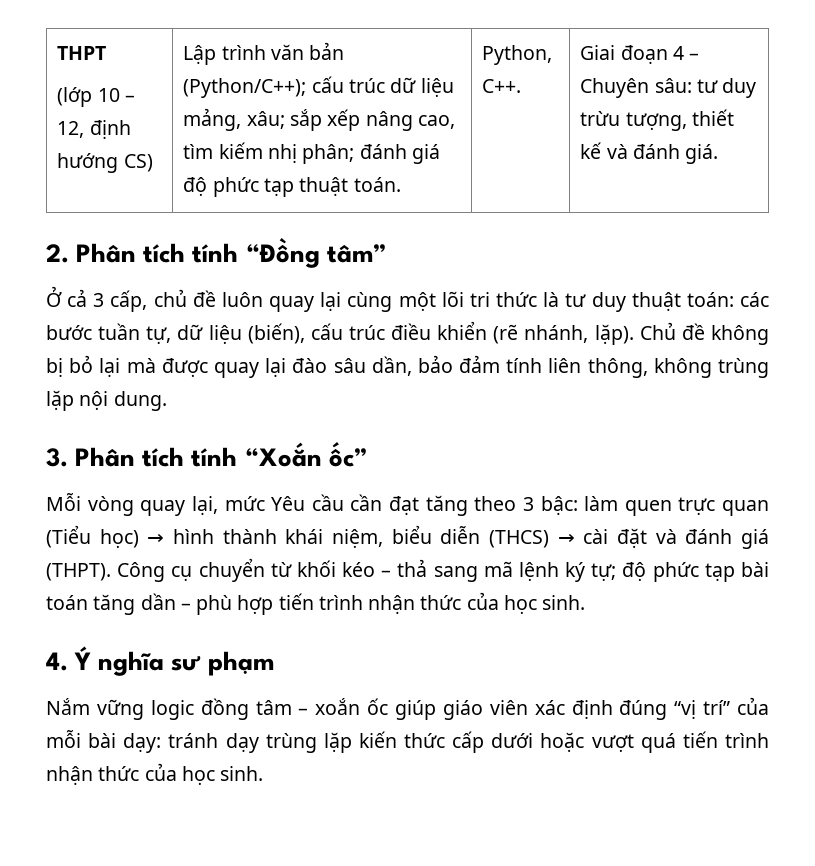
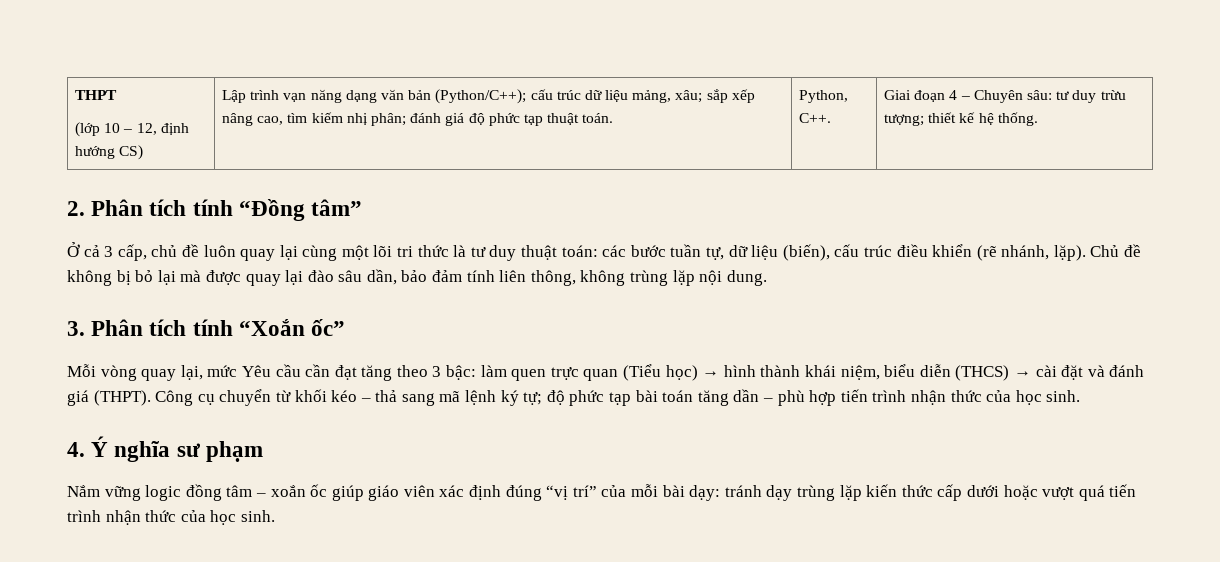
(266, 52) none -> [283,89,377,103] vạn năng dạng
[625,112,687,131] tượng, -> [884,114,925,126] tượng;
[606,144,719,164] và đánh giá. -> [978,112,1038,126] hệ thống.

